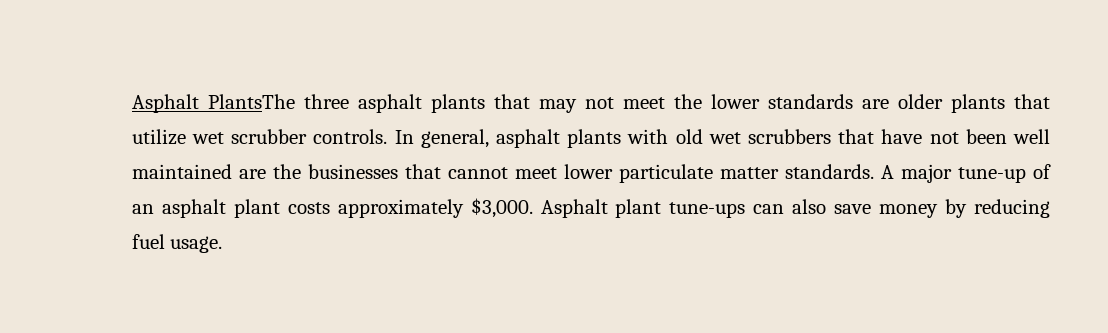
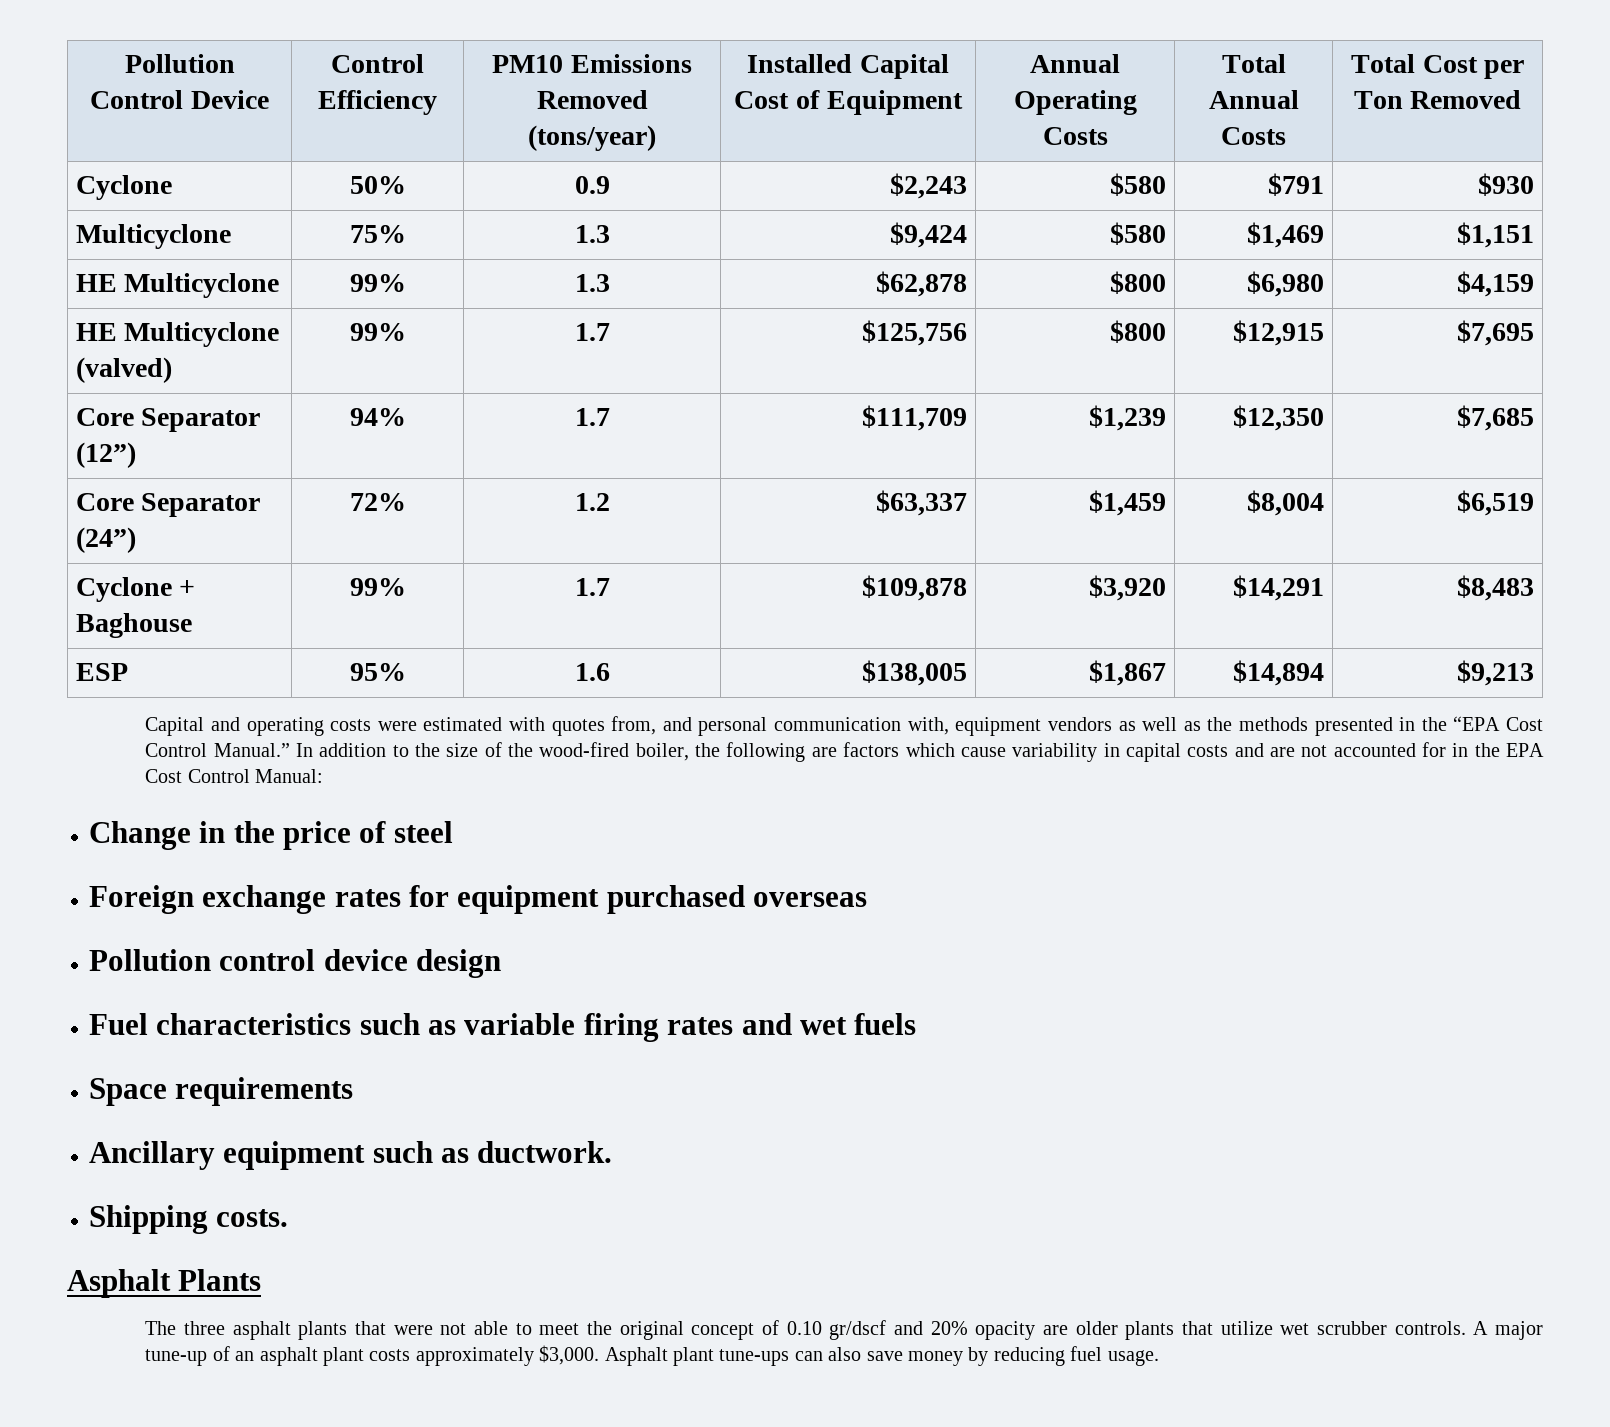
[131,94,853,113] Asphalt PlantsThe three asphalt plants that may not meet the lower standards -> [124,54,235,73] [90,90,269,109] [331,54,424,73] [318,90,437,115] [492,54,692,73] [536,90,648,109] [528,125,656,151] [747,54,949,79] [734,90,963,115] [1030,54,1120,73] [1013,90,1137,115] [1042,127,1108,145] [1221,54,1286,73] [1208,90,1299,109] [1221,127,1286,145] [1350,54,1525,79] [1353,90,1522,109] [75,175,172,200] [349,176,406,194] [574,176,610,194] [890,173,968,199] [1110,173,1167,196] [1268,173,1325,196] [1478,173,1535,196] [75,224,231,249] [349,225,406,243] [574,225,610,243] [890,222,968,248] [1110,222,1167,245] [1247,222,1325,248] [1457,222,1535,248] [75,273,280,298] [349,274,406,292] [574,274,610,292] [876,271,968,297] [1110,271,1167,294] [1247,271,1325,297] [1457,271,1535,297] [75,322,280,347] [75,357,172,383] [349,323,406,341] [574,323,610,341] [862,320,968,346] [1110,320,1167,343] [1233,320,1325,346] [1457,320,1535,346] [75,408,261,432] [75,442,136,468] [349,408,406,426] [574,408,610,426] [862,405,968,431] [1089,405,1167,431] [1233,405,1325,431] [1457,405,1535,431] [75,493,261,517] [75,527,136,553] [349,493,406,511] [574,493,610,511] [876,490,968,516] [1089,490,1167,516] [1247,490,1325,516] [1457,490,1535,516] [75,577,196,602] [75,613,192,638] [349,578,406,596] [574,578,610,596] [862,575,968,601] [1089,575,1167,601] [1233,575,1325,601] [1457,575,1535,601] [75,663,128,681] [349,663,406,681] [574,663,610,681] [862,660,968,686] [1089,660,1167,686] [1233,660,1325,686] [1457,660,1535,686] [145,716,1543,736] [145,742,1544,762] [145,769,324,783] [89,821,453,850] [89,885,868,914] [89,949,502,978] [89,1013,917,1042] [89,1077,354,1106] [89,1141,613,1170] [89,1205,289,1234] [67,1269,262,1298] [145,1320,1036,1340] Pollution Control Device | Control Efficiency | PM10 Emissions Removed (tons/year) | Installed Capital Cost of Equipment | Annual Operating Costs | Total Annual Costs | Total Cost per Ton Removed // Cyclone | 50% | 0.9 | $2,243 | $580 | $791 | $930 // Multicyclone | 75% | 1.3 | $9,424 | $580 | $1,469 | $1,151 // HE Multicyclone | 99% | 1.3 | $62,878 | $800 | $6,980 | $4,159 // HE Multicyclone (valved) | 99% | 1.7 | $125,756 | $800 | $12,915 | $7,695 // Core Separator (12”) | 94% | 1.7 | $111,709 | $1,239 | $12,350 | $7,685 // Core Separator (24”) | 72% | 1.2 | $63,337 | $1,459 | $8,004 | $6,519 // Cyclone + Baghouse | 99% | 1.7 | $109,878 | $3,920 | $14,291 | $8,483 // ESP | 95% | 1.6 | $138,005 | $1,867 | $14,894 | $9,213 // Capital and operating costs were estimated with quotes from, and personal communication with, equipment vendors as well as the methods presented in the “EPA Cost Control Manual.” In addition to the size of the wood-fired boiler, the following are factors which cause variability in capital costs and are not accounted for in the EPA Cost Control Manual: // Change in the price of steel // Foreign exchange rates for equipment purchased overseas // Pollution control device design // Fuel characteristics such as variable firing rates and wet fuels // Space requirements // Ancillary equipment such as ductwork. // Shipping costs. // Asphalt Plants // The three asphalt plants that were not able to meet the original concept of 0.10 gr/dscf and 20% opacity
[394,129,1051,148] [131,164,874,183] In general, asphalt plants with old wet scrubbers that have not been well maintained are the businesses that cannot meet lower particulate matter standards. -> (1466, 1328) none

